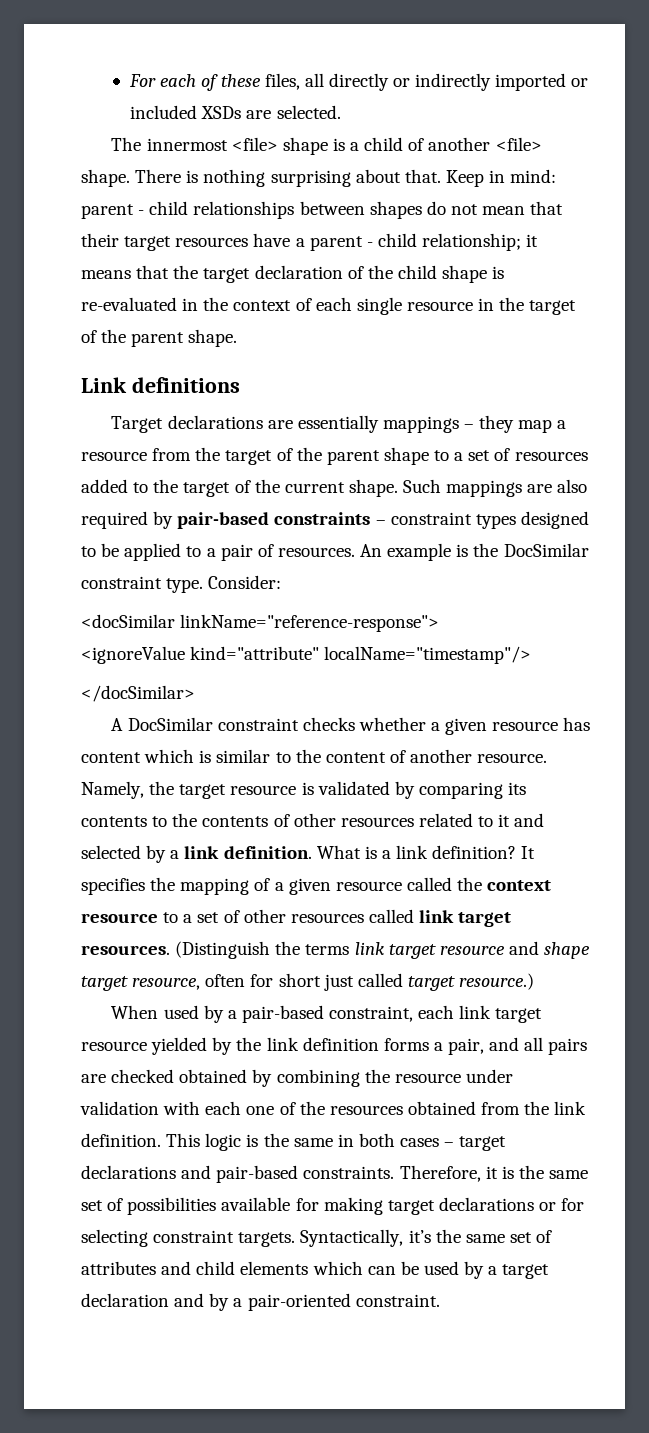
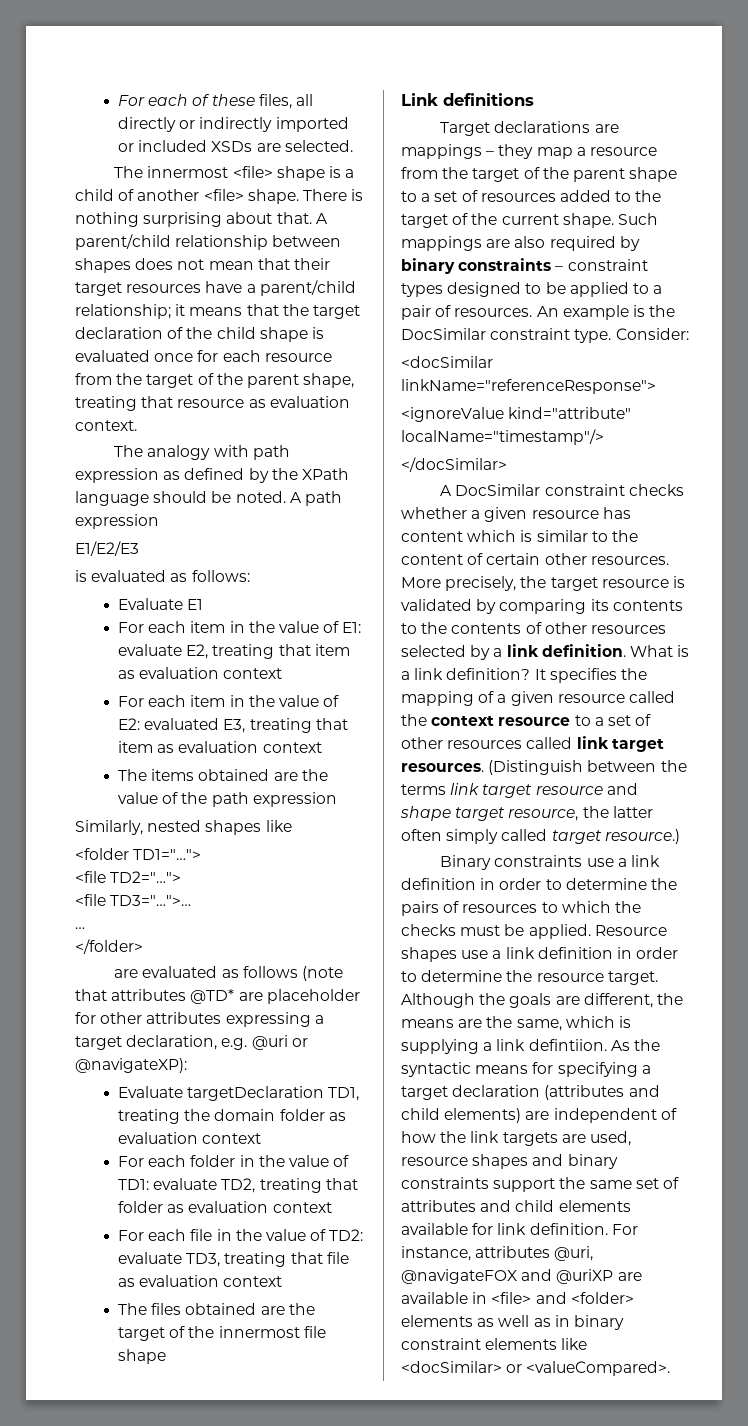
[445,169,557,187] [81,201,295,219] Keep in mind: parent - child relationships -> [315,213,328,224] [75,234,269,250] A parent/child relationship
[426,201,446,215] do -> [135,258,174,270] does
[309,233,417,251] parent - child -> [259,280,356,296] parent/child
[81,297,577,315] [81,329,238,347] re-evaluated in the context of each single resource in the target of the parent shape. -> [75,350,332,362] [75,373,355,388] [75,396,350,411] [75,420,137,431] [114,445,290,460] [75,468,349,483] [75,491,342,506] [75,514,159,529] [75,541,139,556] [75,570,250,582] [118,598,204,610] [118,621,362,633] [118,644,350,659] [118,667,283,679] [118,695,340,707] [118,718,348,733] [118,741,322,753] [118,769,328,781] [118,792,337,807] [75,820,292,835] [75,848,202,860] [75,871,182,883] [75,894,192,906] [75,927,85,929] [75,939,143,954] [114,966,343,981] [75,989,360,1004] [75,1012,324,1027] [75,1035,308,1050] [75,1058,187,1073] [118,1086,360,1101] [118,1109,346,1124] [118,1132,262,1144] [118,1155,350,1167] [118,1178,358,1193] [118,1201,332,1213] [118,1229,364,1241] [118,1252,349,1267] [118,1275,283,1287] [118,1303,315,1315] [118,1326,326,1341] [118,1349,167,1364] evaluated once for each resource from the target of the parent shape, treating that resource as evaluation context. // The analogy with path expression as defined by the XPath language should be noted. A path expression // E1/E2/E3 // is evaluated as follows: // Evaluate E1 // For each item in the value of E1: evaluate E2, treating that item as evaluation context // For each item in the value of E2: evaluated E3, treating that item as evaluation context // The items obtained are the value of the path expression // Similarly, nested shapes like // <folder TD1="…"> // <file TD2="…"> // <file TD3="…">… // … // </folder> // are evaluated as follows (note that attributes @TD* are placeholder for other attributes expressing a target declaration, e.g. @uri or @navigateXP): // Evaluate targetDeclaration TD1, treating the domain folder as evaluation context // For each folder in the value of TD1: evaluate TD2, treating that folder as evaluation context // For each file in the value of TD2: evaluate TD3, treating that file as evaluation context // The files obtained are the target of the innermost file shape
[297,415,379,433] essentially -> (619, 128) none
[177,512,270,529] pair-based -> [401,258,455,274] binary
[180,614,440,632] linkName="reference-response"> -> [401,379,656,394] linkName="referenceResponse">
[410,749,548,763] [81,781,144,799] another resource. Namely, -> [486,553,669,565] [401,576,517,591] certain other resources. More precisely,
[418,813,545,827] related to it and -> (666, 629) none
(271, 950) none -> [587,760,657,772] between
[205,973,354,991] often for short just -> [582,806,653,818] [401,829,499,844] the latter often simply
[111,1005,543,1023] [81,1037,588,1055] [81,1069,513,1087] [80,1101,587,1115] [81,1133,507,1151] [81,1165,589,1183] [81,1197,585,1215] [81,1229,431,1247] When used by a pair-based constraint, each link target resource yielded by the link definition forms a pair, and all pairs are checked obtained by combining the resource under validation with each one of the resources obtained from the link definition. This logic is the same in both cases – target declarations and pair-based constraints. Therefore, it is the same set of possibilities available for making target declarations or for selecting constraint targets. Syntactically, it’s -> [440,855,660,870] [401,878,677,890] [401,901,641,916] [401,924,667,939] [401,947,679,962] [401,970,658,985] [401,993,683,1008] [401,1016,631,1031] [401,1039,660,1054] [401,1062,651,1077] [401,1085,660,1100] [401,1108,677,1123] [401,1131,631,1146] [401,1154,618,1169] [401,1177,556,1192] Binary constraints use a link definition in order to determine the pairs of resources to which the checks must be applied. Resource shapes use a link definition in order to determine the resource target. Although the goals are different, the means are the same, which is supplying a link defintiion. As the syntactic means for specifying a target declaration (attributes and child elements) are independent of how the link targets are used, resource shapes and binary constraints support
[312,1261,550,1279] [81,1293,440,1311] which can be used by a target declaration and by a pair-oriented constraint. -> [401,1223,638,1235] [401,1246,594,1261] [401,1269,642,1284] [401,1292,634,1304] [401,1315,624,1330] [401,1338,588,1350] [401,1361,671,1376] available for link definition. For instance, attributes @uri, @navigateFOX and @uriXP are available in <file> and <folder> elements as well as in binary constraint elements like <docSimilar> or <valueCompared>.

